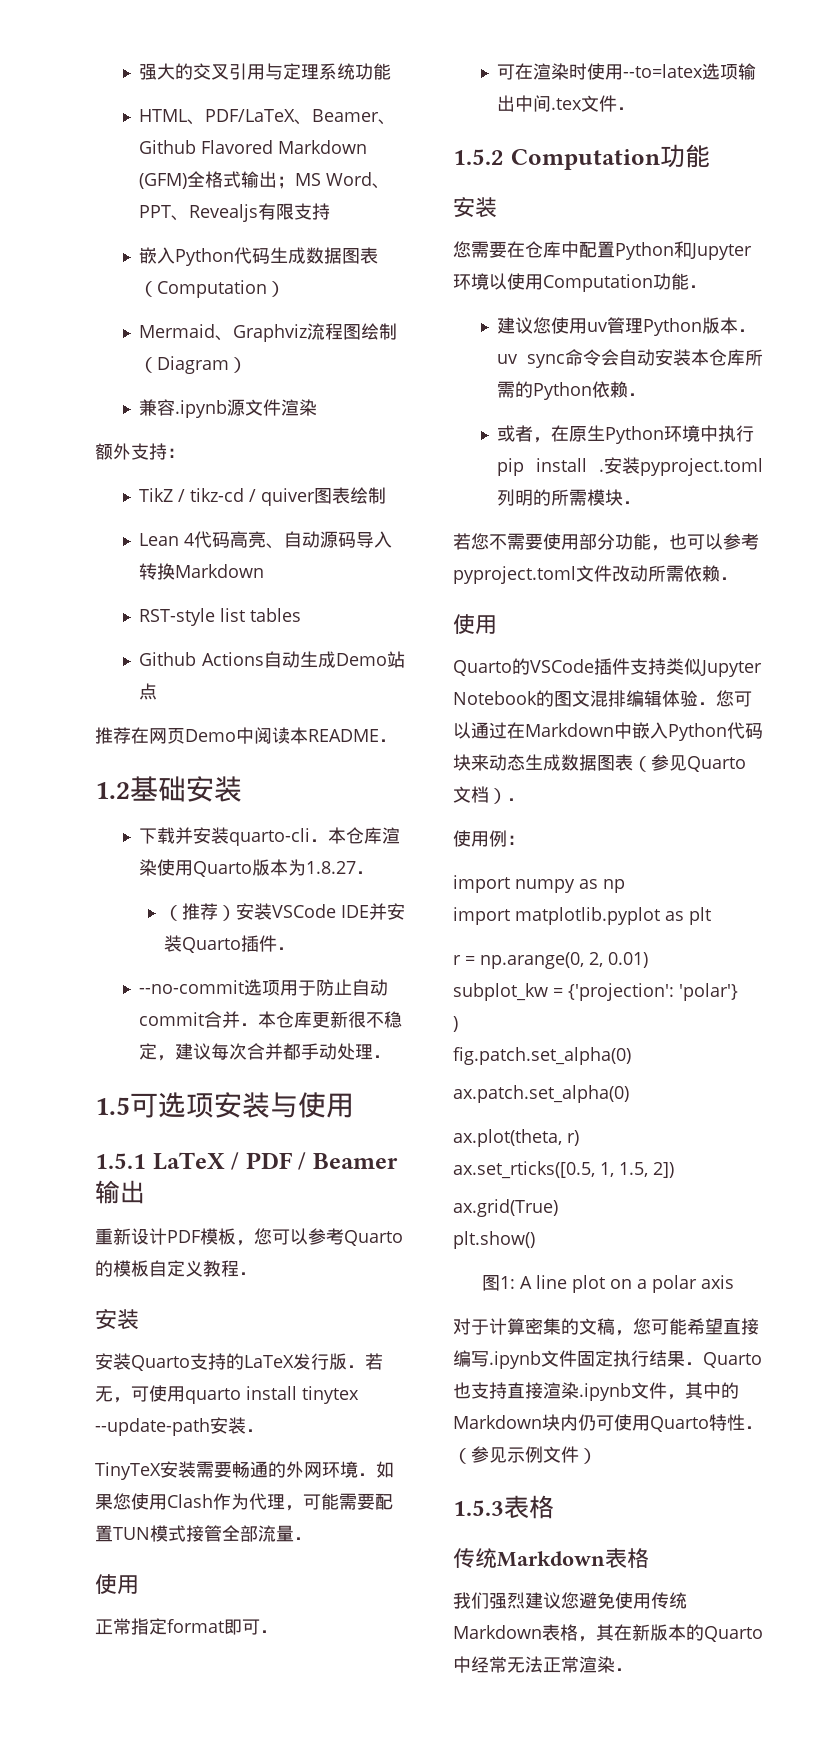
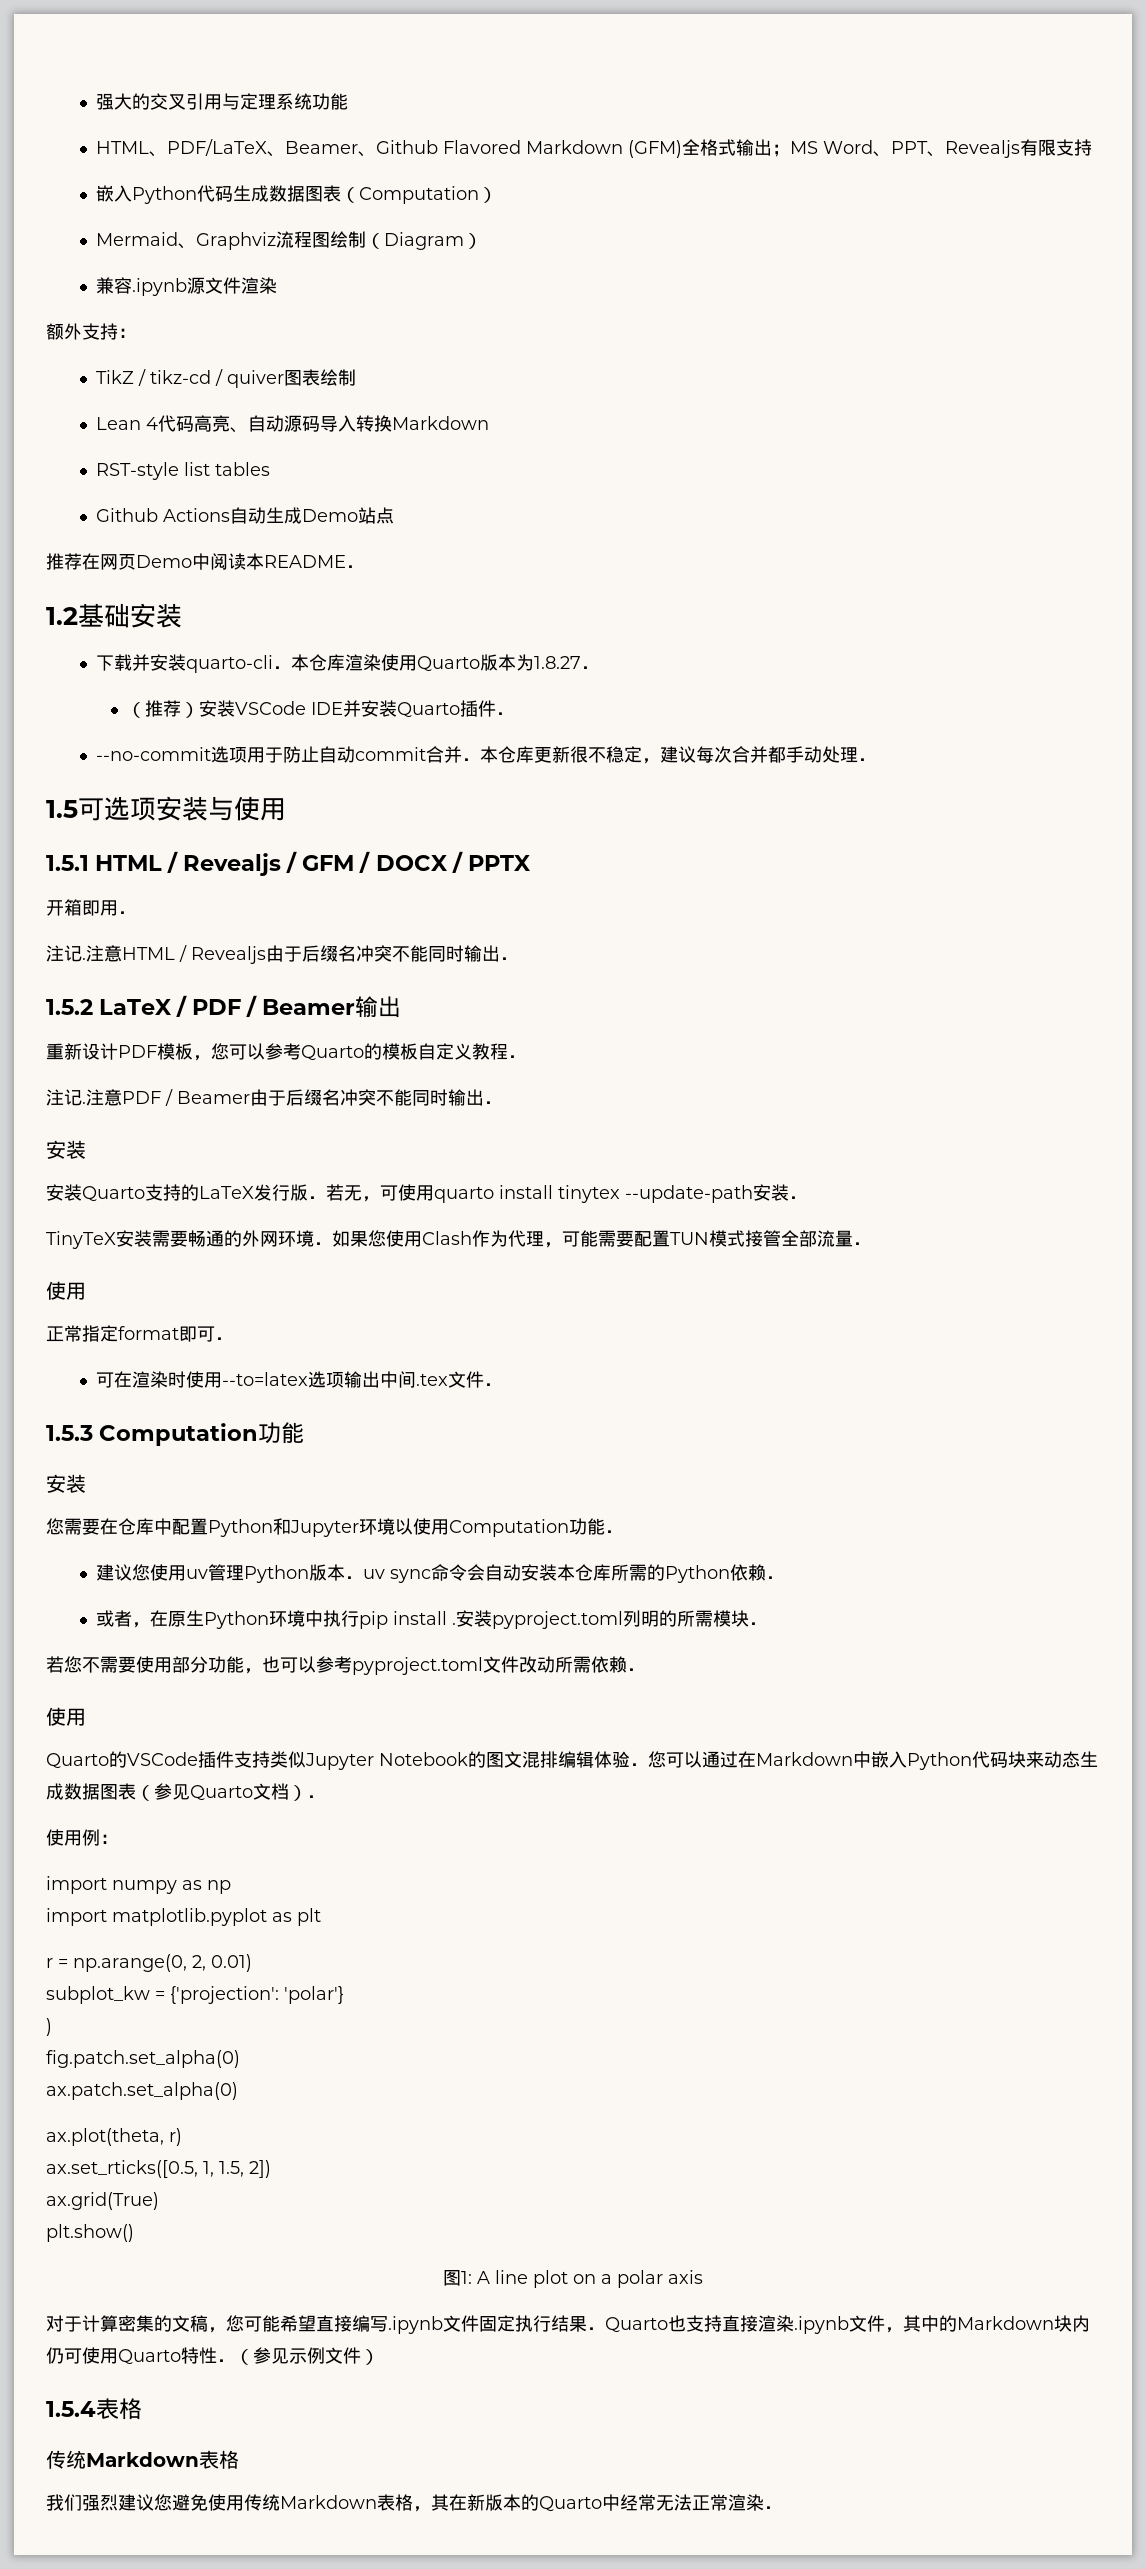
(146, 1161) none -> [95,851,530,876] [46,899,136,916] [46,945,518,964] [46,999,93,1015] HTML / Revealjs / GFM / DOCX / PPTX // 开箱即用． // 注记.注意HTML / Revealjs由于后缀名冲突不能同时输出． // 1.5.2
(257, 1273) none -> [46,1089,502,1106] // 注记.注意PDF / Beamer由于后缀名冲突不能同时输出．
[453,149,504,165] 1.5.2 -> [46,1425,93,1441] 1.5.3
[453,1500,504,1516] 1.5.3 -> [46,2401,96,2417] 1.5.4

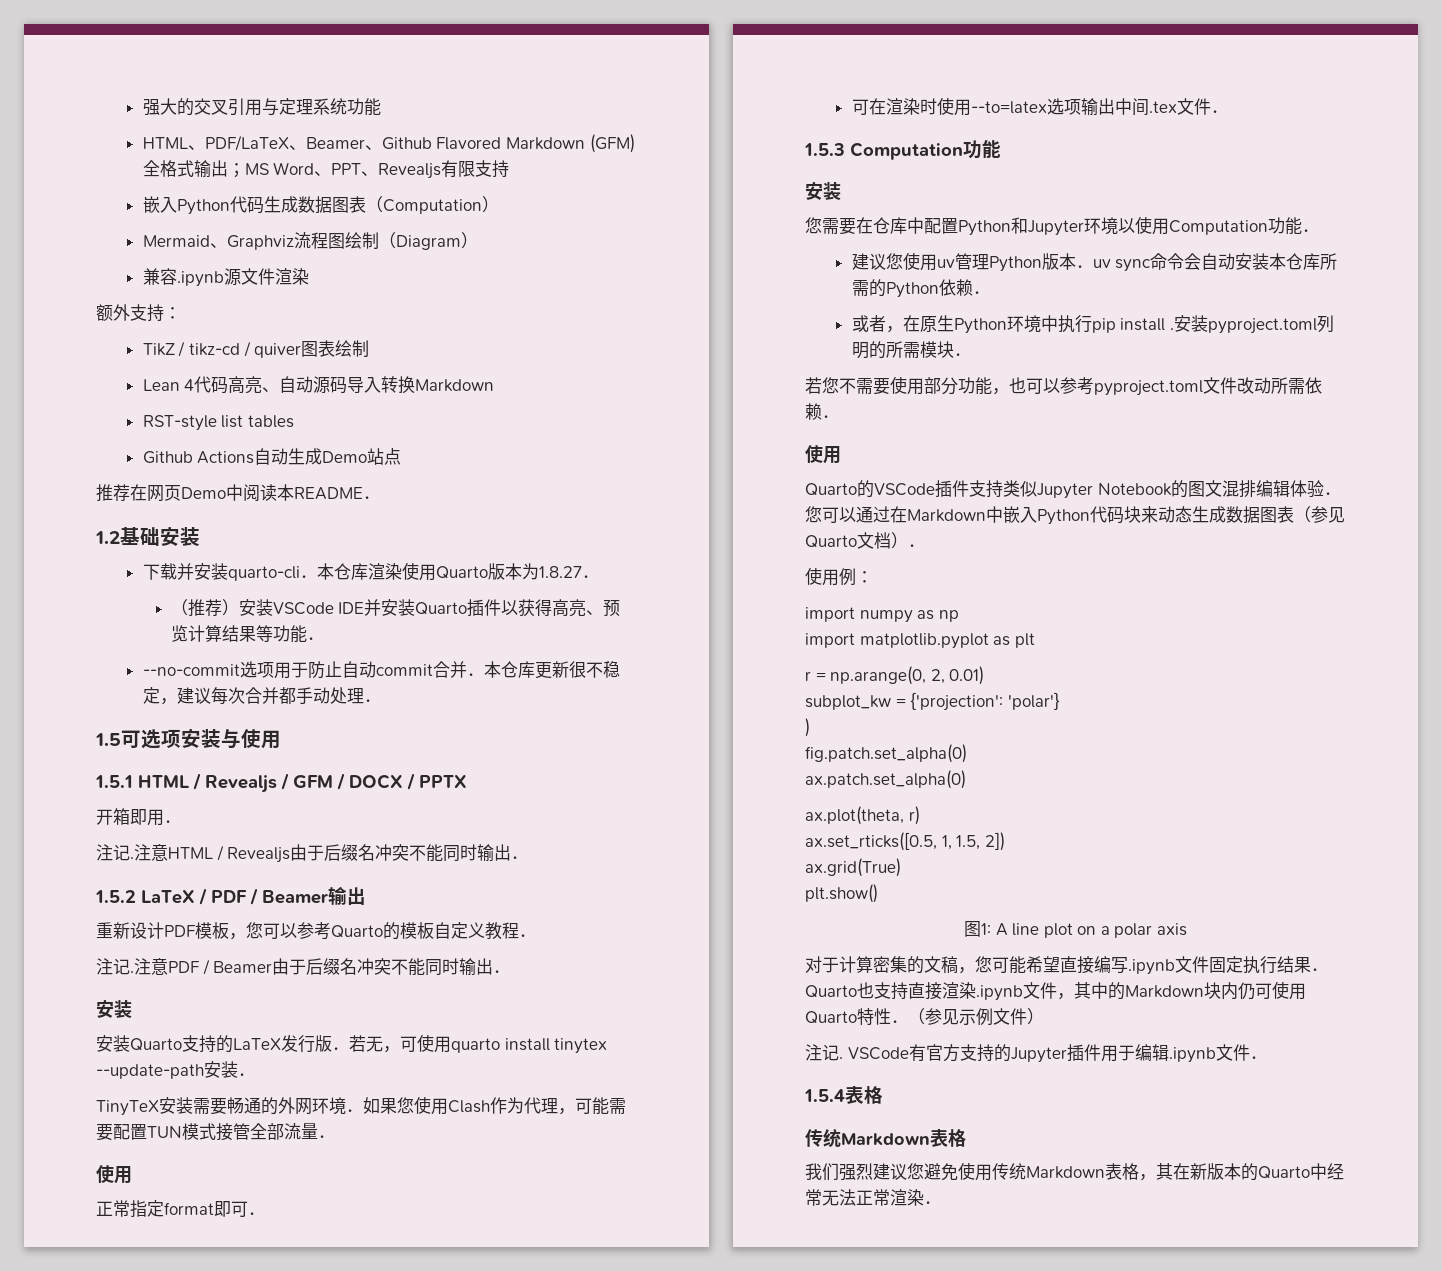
(497, 708) none -> [501,599,621,617] [170,625,307,643] 以获得高亮、预览计算结果等功能
(379, 2357) none -> [805,1044,1267,1063] // 注记. VSCode有官方支持的Jupyter插件用于编辑.ipynb文件．

